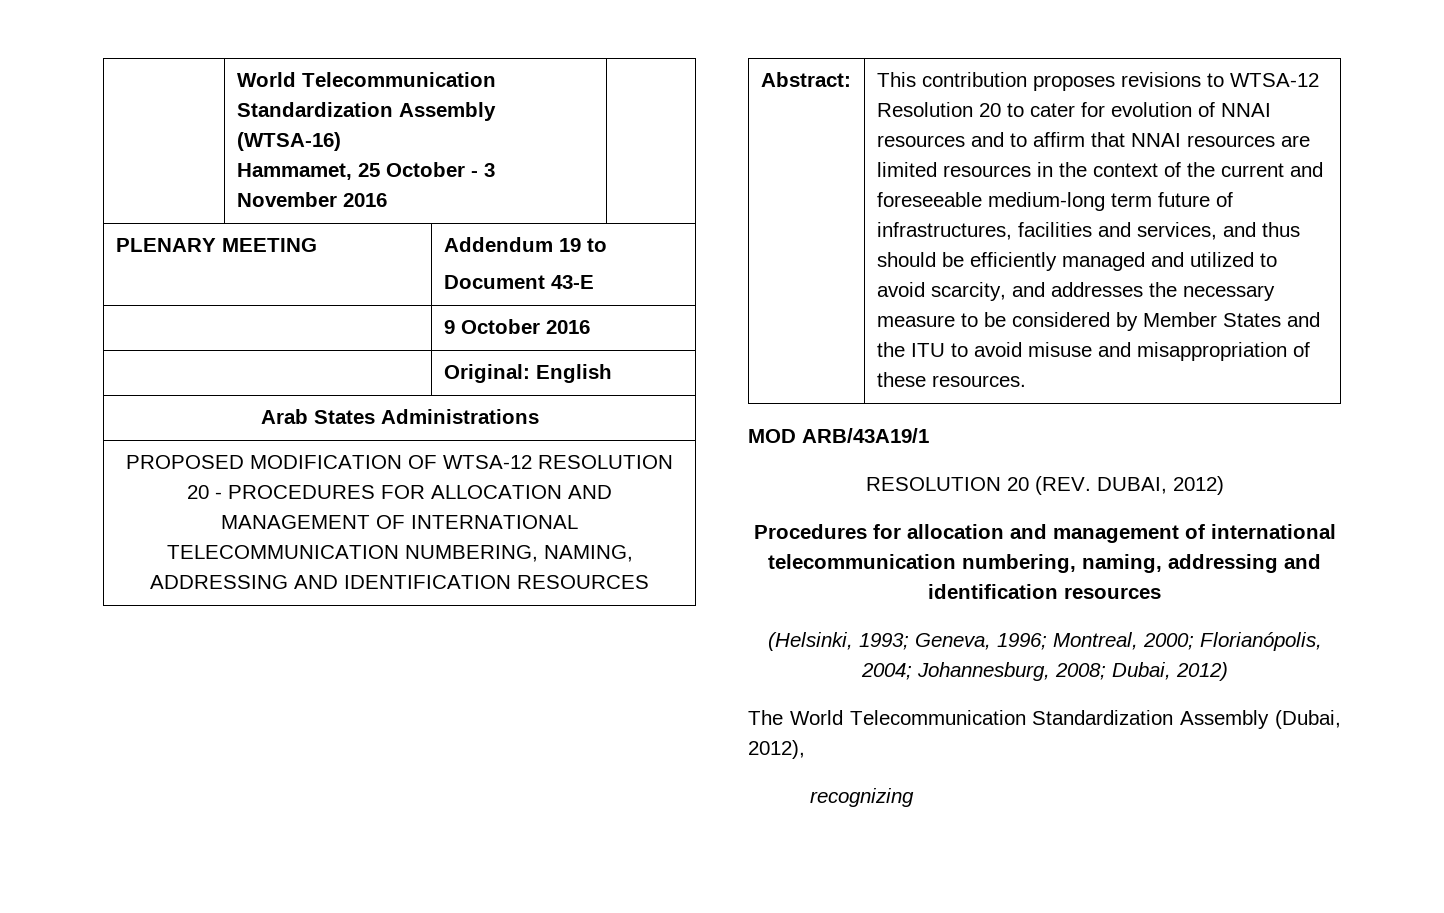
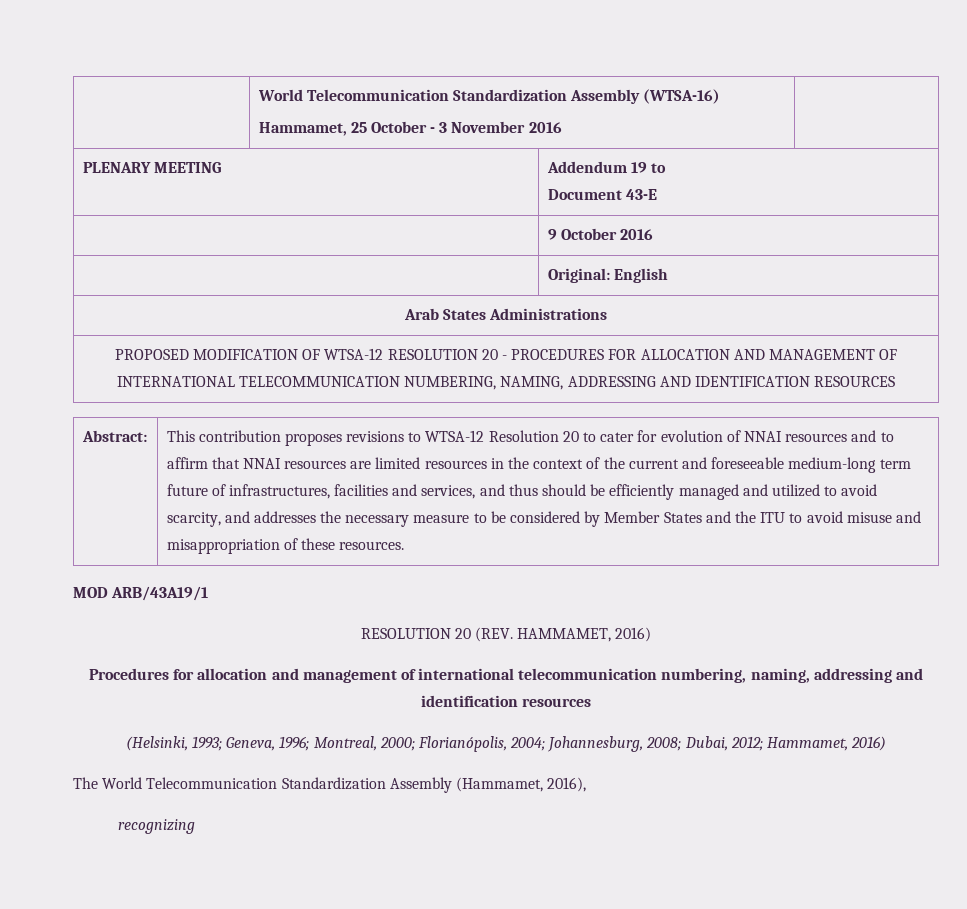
[1096,476,1224,495] DUBAI, 2012) -> [517,627,652,642] HAMMAMET, 2016)
[1175,662,1228,681] 2012) -> [730,736,887,751] 2012; Hammamet, 2016)
[1275,710,1341,729] [748,740,805,759] (Dubai, 2012), -> [455,777,587,792] (Hammamet, 2016),

